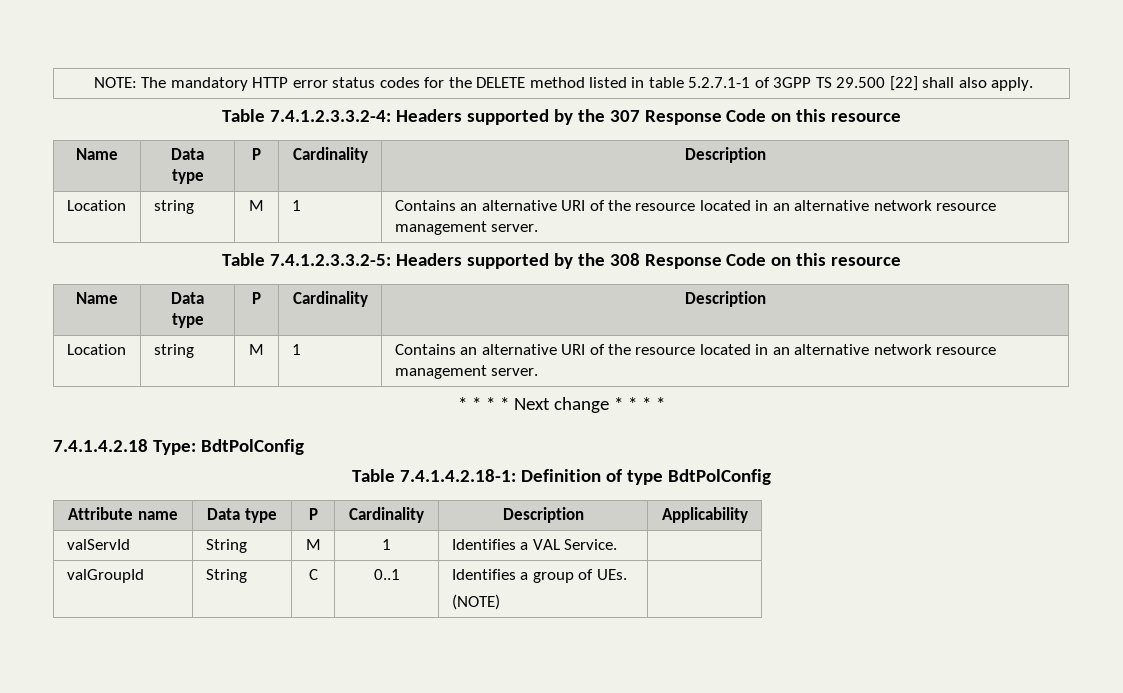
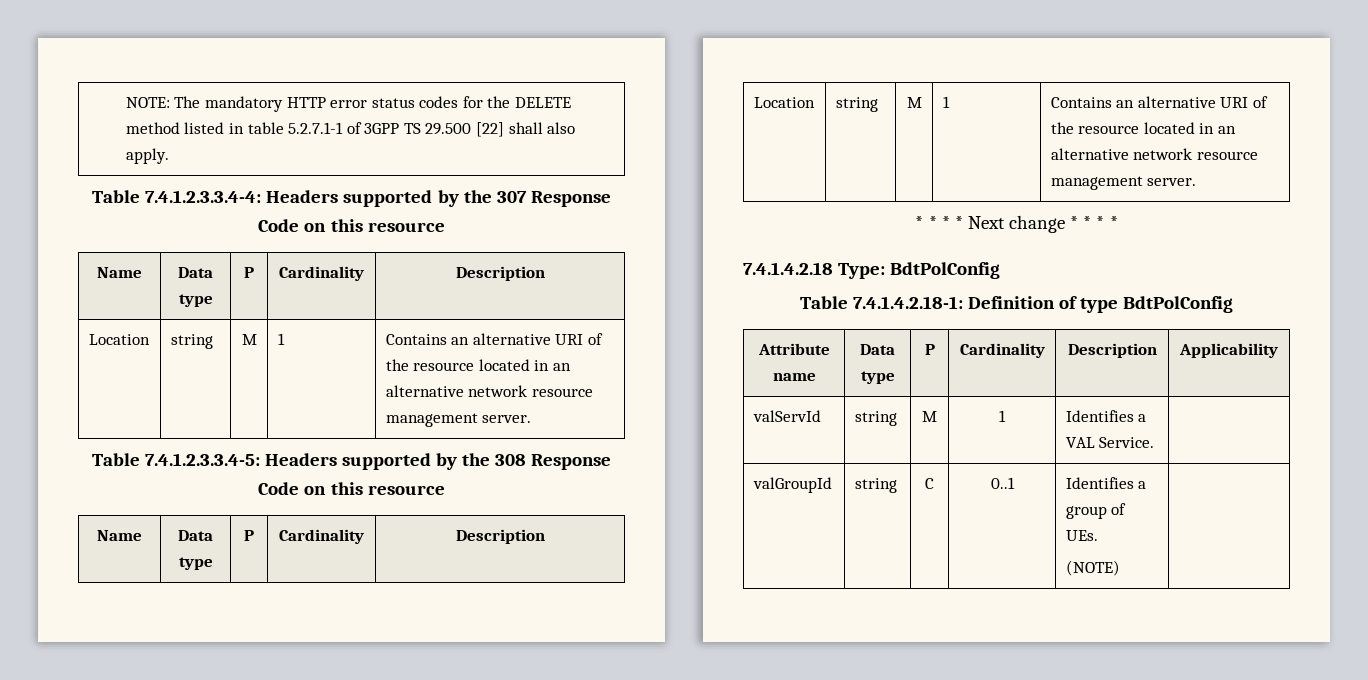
[269,110,391,122] 7.4.1.2.3.3.2-4: -> [145,190,262,203] 7.4.1.2.3.3.4-4:
[269,254,391,266] 7.4.1.2.3.3.2-5: -> [144,453,260,466] 7.4.1.2.3.3.4-5:
[205,539,247,553] String -> [854,411,897,426] string
[205,569,247,583] String -> [854,478,897,493] string

